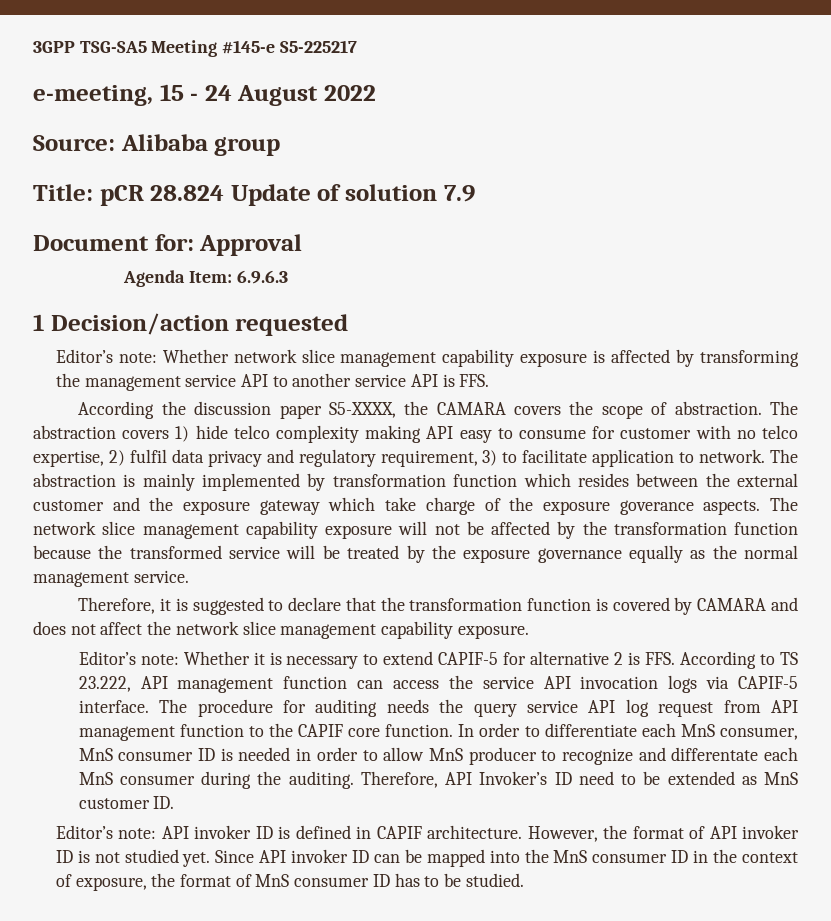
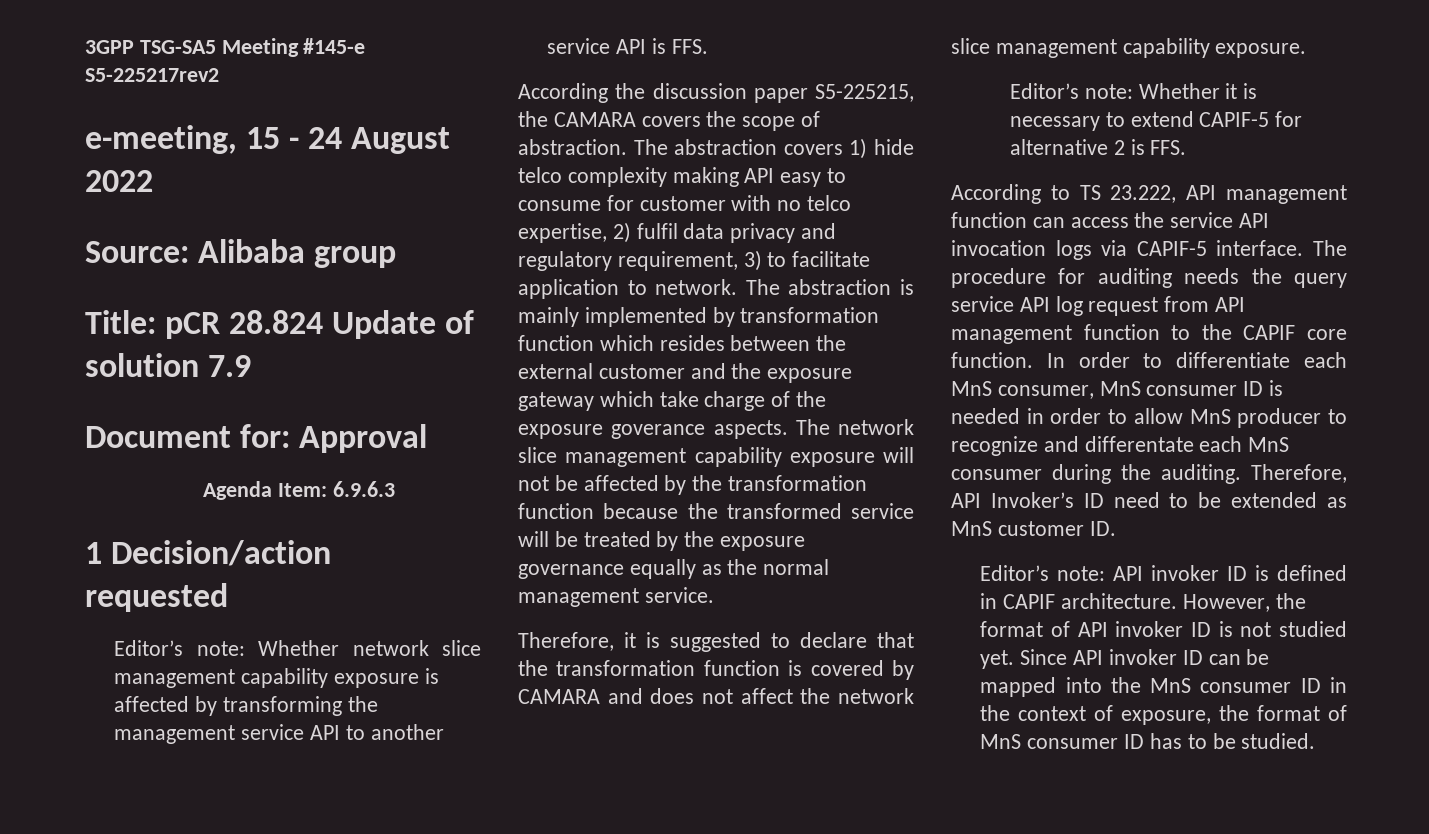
[279,40,357,53] S5-225217 -> [85,68,219,82] S5-225217rev2
[328,402,396,418] S5-XXXX, -> [815,84,914,102] S5-225215,
(676, 658) none -> (1187, 147) //

